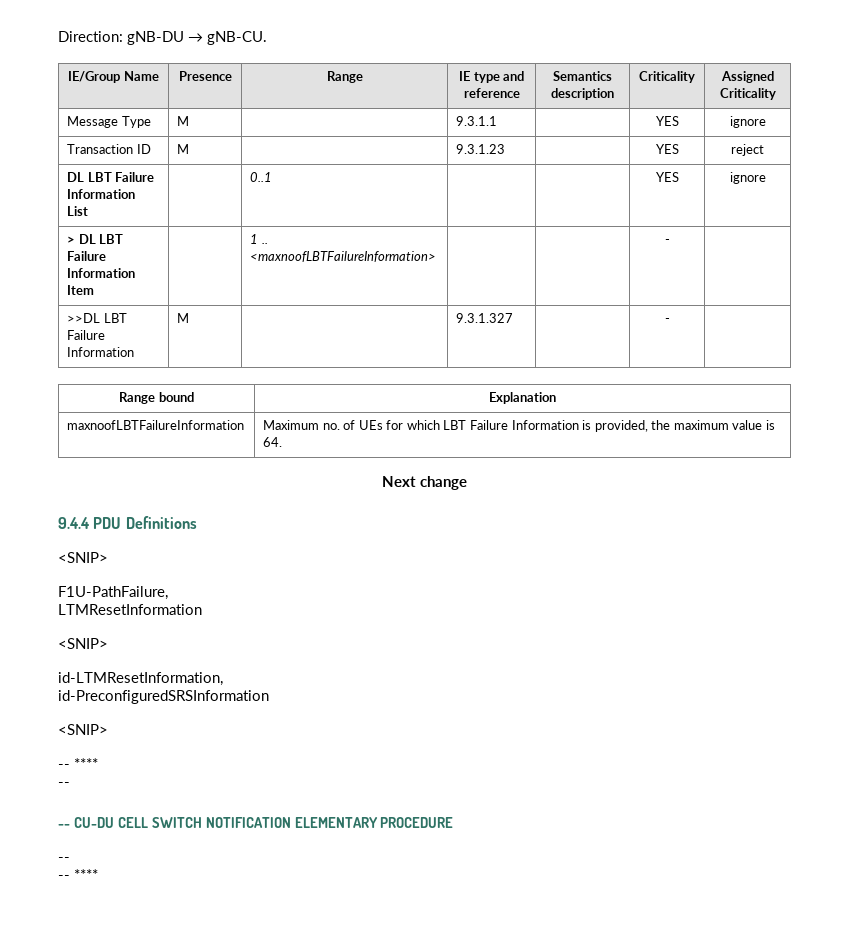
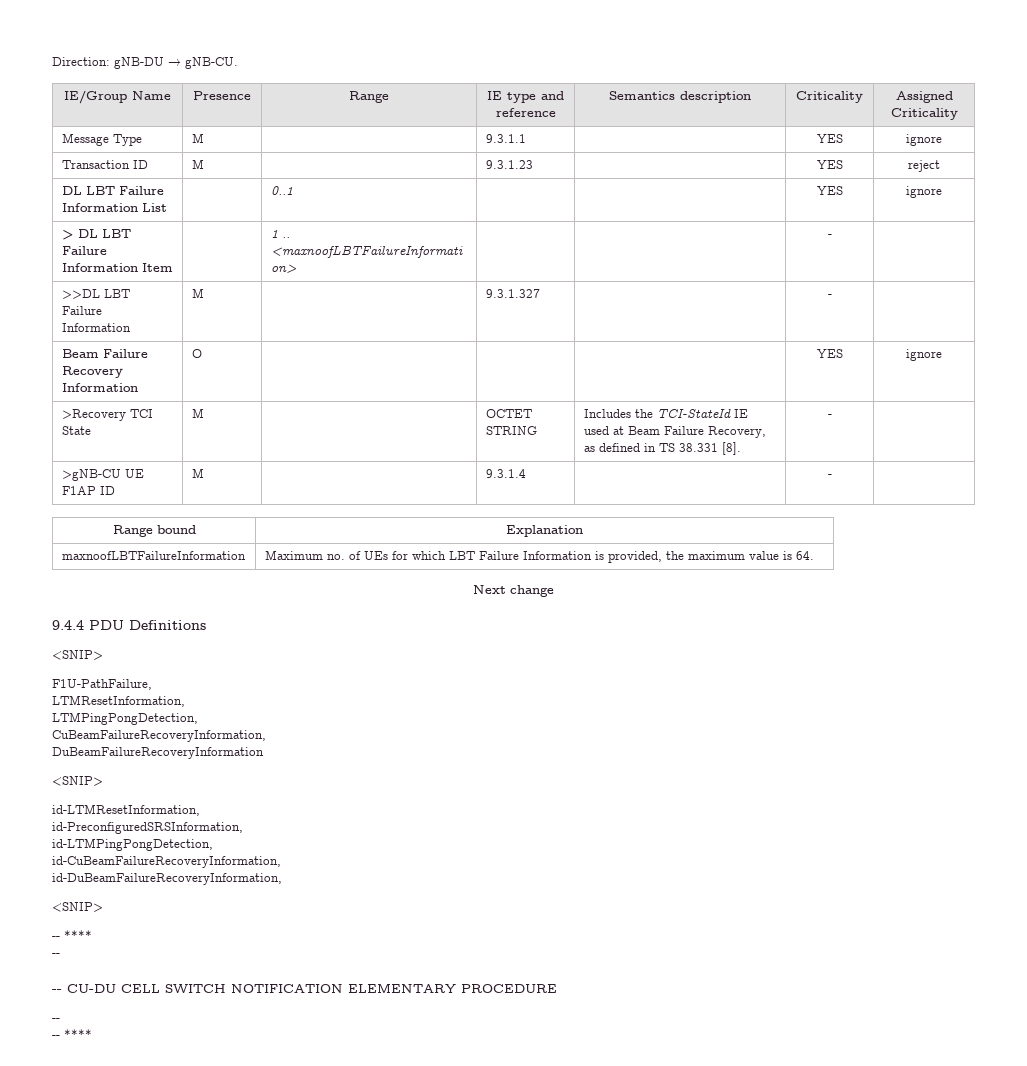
(670, 320) none -> [61,349,148,358] [61,366,123,378] [61,383,138,392] [191,349,202,358] [816,349,843,358] [906,349,942,361] [61,409,153,421] [61,426,91,435] [191,408,204,418] [485,409,532,418] [485,426,537,435] [583,409,748,418] [583,426,766,438] [583,442,741,455] [827,414,832,418] [61,469,144,481] [61,486,115,495] [191,468,204,478] [485,469,526,478] [827,474,832,478] // Beam Failure Recovery Information | O | | | | YES | ignore // >Recovery TCI State | M | | OCTET STRING | Includes the TCI-StateId IE used at Beam Failure Recovery, as defined in TS 38.331 [8]. | - | // >gNB-CU UE F1AP ID | M | | 9.3.1.4 | | - |
[58,604,202,615] [58,638,108,649] [58,672,223,686] [58,690,269,704] LTMResetInformation // <SNIP> // id-LTMResetInformation, // id-PreconfiguredSRSInformation -> [52,695,185,707] [52,712,198,725] [52,730,266,742] [52,747,264,759] [52,776,103,786] [52,804,200,816] [52,822,243,834] [52,838,213,851] [52,856,281,868] [52,873,282,885] LTMResetInformation, // LTMPingPongDetection, // CuBeamFailureRecoveryInformation, // DuBeamFailureRecoveryInformation // <SNIP> // id-LTMResetInformation, // id-PreconfiguredSRSInformation, // id-LTMPingPongDetection, // id-CuBeamFailureRecoveryInformation, // id-DuBeamFailureRecoveryInformation,

